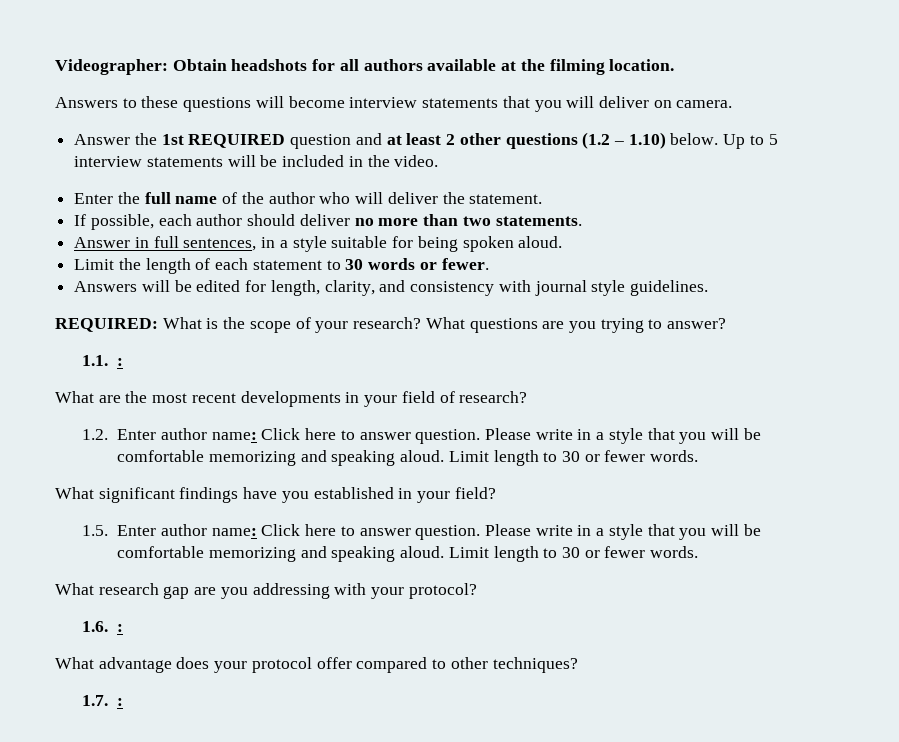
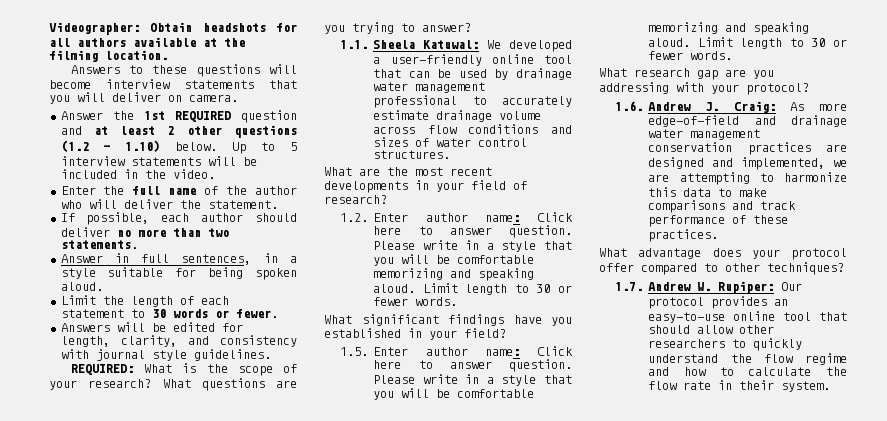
[117,358,124,366] : -> [373,40,572,52] [373,54,572,66] [373,68,572,80] [373,82,486,93] [373,95,572,108] [373,110,542,122] [373,124,572,134] [373,137,528,147] [373,150,451,159] Sheela Katuwal: We developed a user-friendly online tool that can be used by drainage water management professional to accurately estimate drainage volume across flow conditions and sizes of water control structures.
[117,624,124,632] : -> [648,101,847,113] [648,115,847,127] [648,129,761,140] [648,142,847,155] [648,157,847,170] [648,172,847,185] [648,187,768,197] [648,200,797,213] [648,215,789,227] [648,229,719,242] Andrew J. Craig: As more edge-of-field and drainage water management conservation practices are designed and implemented, we are attempting to harmonize this data to make comparisons and track performance of these practices.
[117,698,124,706] : -> [648,281,803,294] [648,296,789,309] [648,311,847,323] [648,325,775,334] [648,338,803,351] [648,353,847,365] [648,367,847,376] [648,380,831,392] Andrew W. Rupiper: Our protocol provides an easy-to-use online tool that should allow other researchers to quickly understand the flow regime and how to calculate the flow rate in their system.

